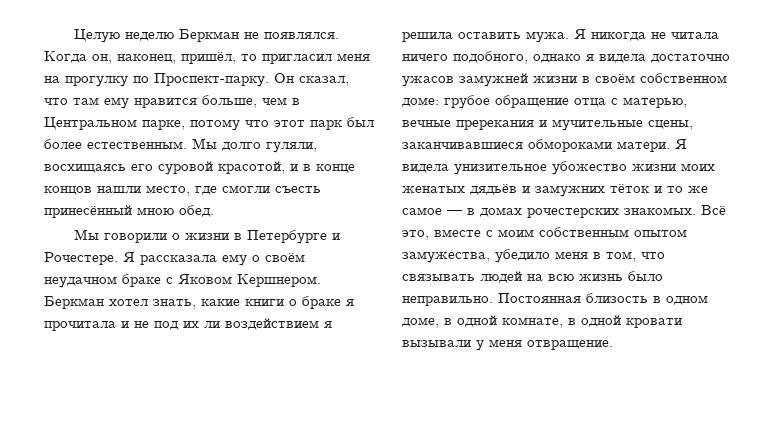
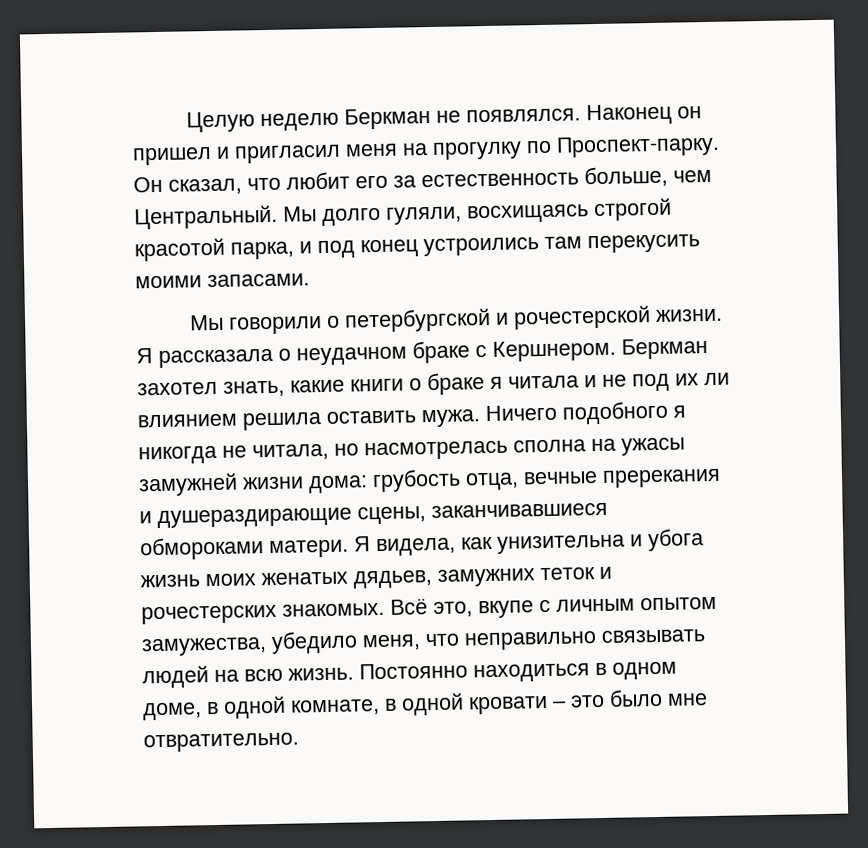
[44,51,257,64] Когда он, наконец, пришёл, то -> [585,103,702,126] [132,146,230,166] Наконец он пришел и
[73,95,300,109] [44,117,374,131] [44,138,317,153] [44,161,355,175] [44,185,321,196] [44,205,214,218] [73,229,340,244] [44,252,305,266] там ему нравится больше, чем в Центральном парке, потому что этот парк был более естественным. Мы долго гуляли, восхищаясь его суровой красотой, и в конце концов нашли место, где смогли съесть принесённый мною обед. // Мы говорили о жизни в Петербурге и Рочестере. Я рассказала ему о своём -> [286,165,712,190] [134,197,672,230] [134,234,700,262] [135,273,310,289] [188,305,723,335] [136,348,291,368] любит его за естественность больше, чем Центральный. Мы долго гуляли, восхищаясь строгой красотой парка, и под конец устроились там перекусить моими запасами. // Мы говорили о петербургской и рочестерской жизни. Я рассказала о
[178,274,232,284] Яковом -> (487, 351) none
[109,299,148,306] хотел -> [137,381,218,396] захотел
[44,321,116,331] прочитала -> [508,375,579,389] читала
[225,318,332,330] воздействием я -> [137,413,237,428] влиянием
[574,29,719,41] [402,51,730,64] [402,73,727,87] [402,95,687,109] Я никогда не читала ничего подобного, однако я видела достаточно ужасов замужней жизни в своём собственном доме: грубое обращение отца с матерью, -> [485,400,686,425] [138,437,685,465] [138,468,519,497] Ничего подобного я никогда не читала, но насмотрелась сполна на ужасы замужней жизни дома: грубость отца,
[552,119,643,131] мучительные -> [157,507,352,529] душераздирающие
[402,161,715,175] [402,184,708,197] [402,205,726,218] [402,227,687,240] [402,249,665,263] [402,271,663,283] [402,293,648,306] видела унизительное убожество жизни моих женатых дядьёв и замужних тёток и то же самое — в домах рочестерских знакомых. Всё это, вместе с моим собственным опытом замужества, убедило меня в том, что связывать людей на всю жизнь было неправильно. Постоянная близость -> [376,528,704,557] [140,566,612,589] [141,596,717,625] [141,629,705,657] [142,662,590,689] видела, как унизительна и убога жизнь моих женатых дядьев, замужних теток и рочестерских знакомых. Всё это, вкупе с личным опытом замужества, убедило меня, что неправильно связывать людей на всю жизнь. Постоянно находиться
[402,339,613,351] вызывали у меня отвращение. -> [553,688,708,708] [143,732,299,753] – это было мне отвратительно.

